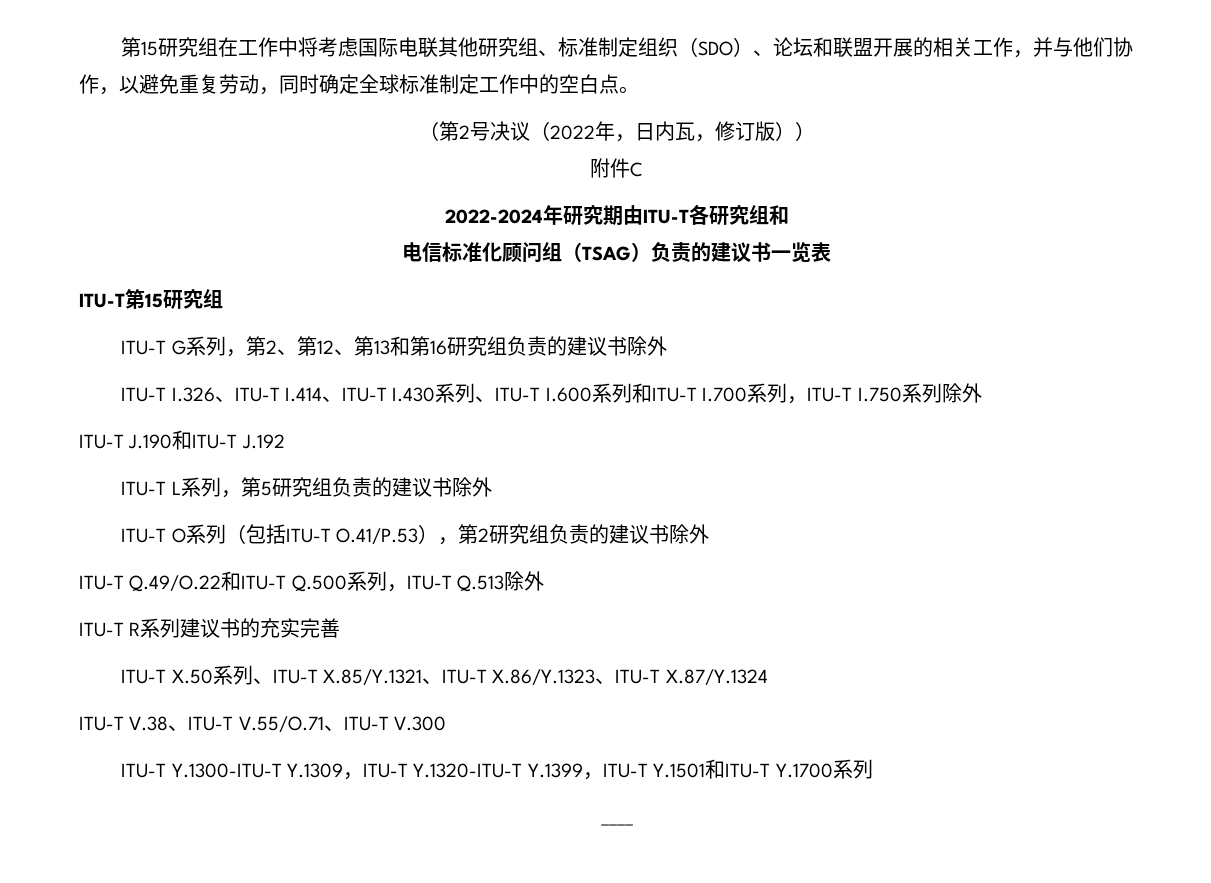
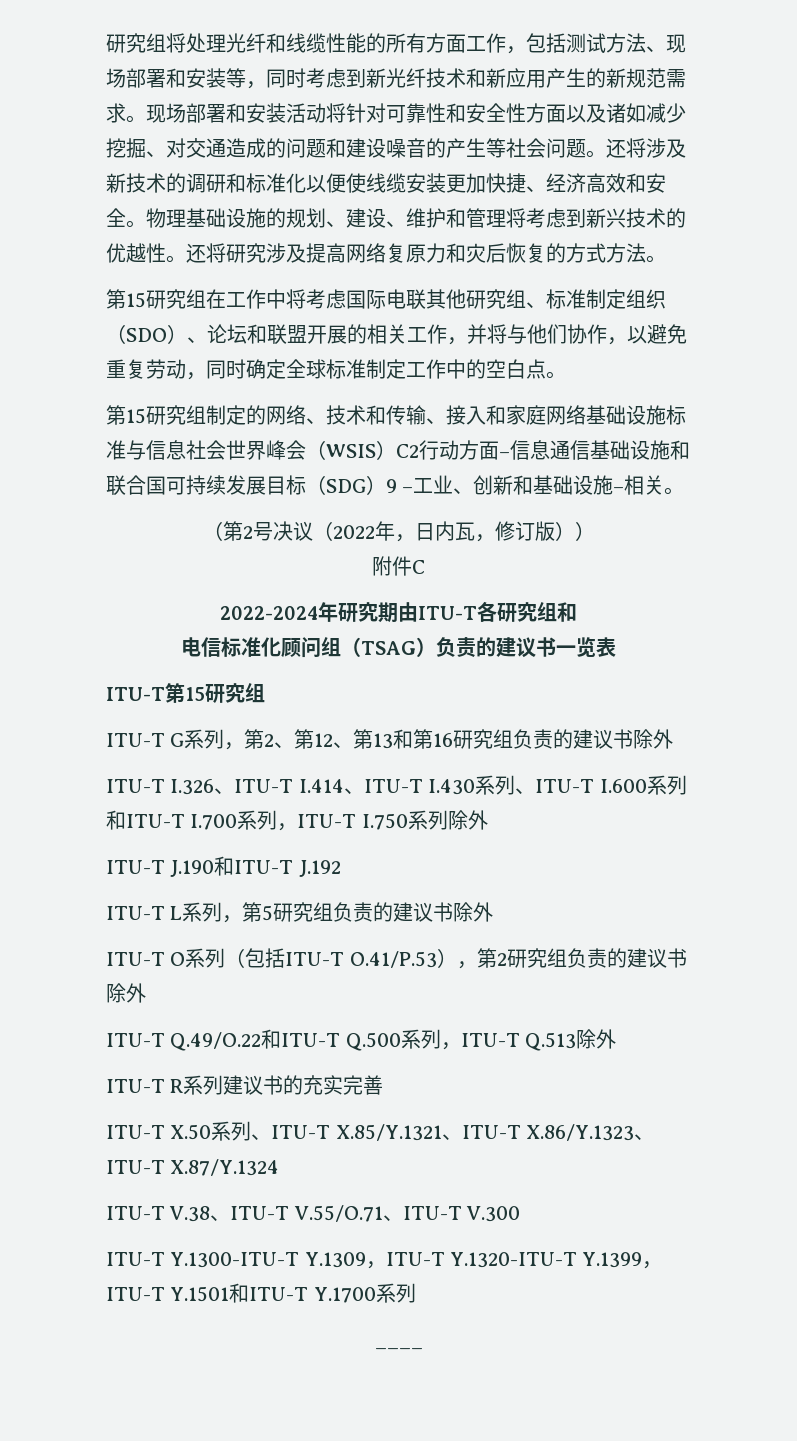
(121, 47) none -> [106,33,686,54] [106,68,686,89] [106,103,686,123] [106,138,686,158] [106,173,666,193] [106,208,686,228] [106,243,666,263] 研究组将处理光纤和线缆性能的所有方面工作，包括测试方法、现场部署和安装等，同时考虑到新光纤技术和新应用产生的新规范需求。现场部署和安装活动将针对可靠性和安全性方面以及诸如减少挖掘、对交通造成的问题和建设噪音的产生等社会问题。还将涉及新技术的调研和标准化以便使线缆安装更加快捷、经济高效和安全。物理基础设施的规划、建设、维护和管理将考虑到新兴技术的优越性。还将研究涉及提高网络复原力和灾后恢复的方式方法。 //
(1054, 47) none -> [487,324,507,344] 将
(639, 90) none -> [106,405,686,425] [106,440,690,460] [106,475,685,496] // 第15研究组制定的网络、技术和传输、接入和家庭网络基础设施标准与信息社会世界峰会（WSIS）C2行动方面–信息通信基础设施和联合国可持续发展目标（SDG）9 –工业、创新和基础设施–相关。

